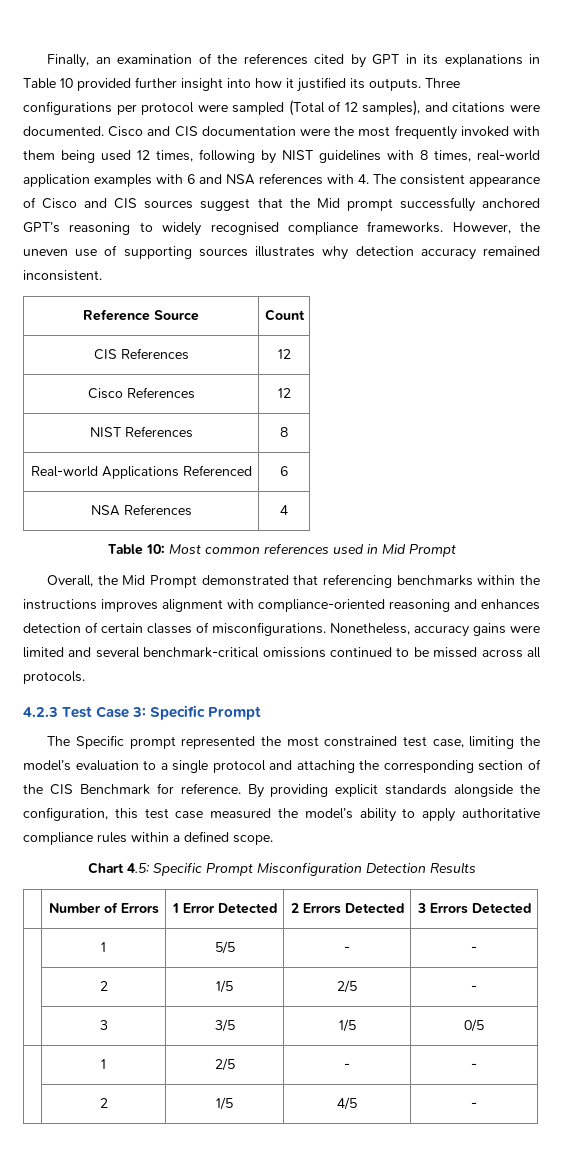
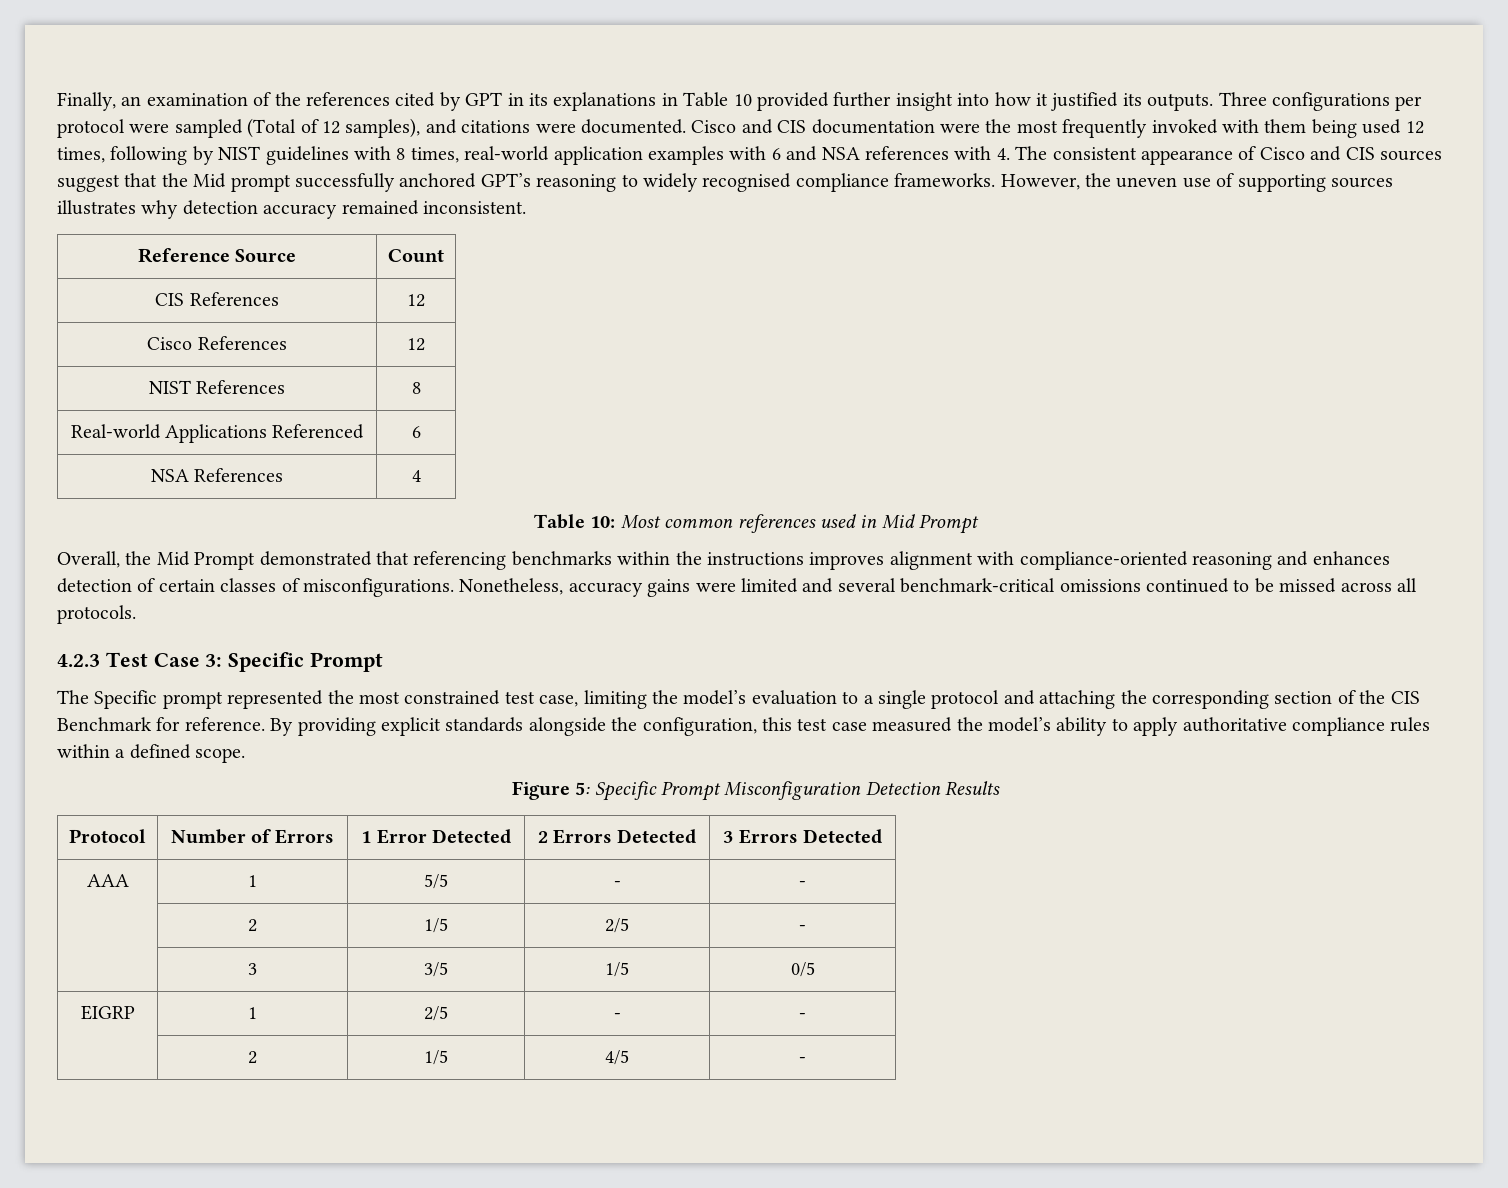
[87,862,150,874] Chart 4.5: -> [511,781,591,800] Figure 5:
(476, 868) none -> [69,829,146,843] Protocol
(531, 908) none -> [86,874,129,887] AAA
(484, 1025) none -> [80,1005,135,1020] EIGRP

